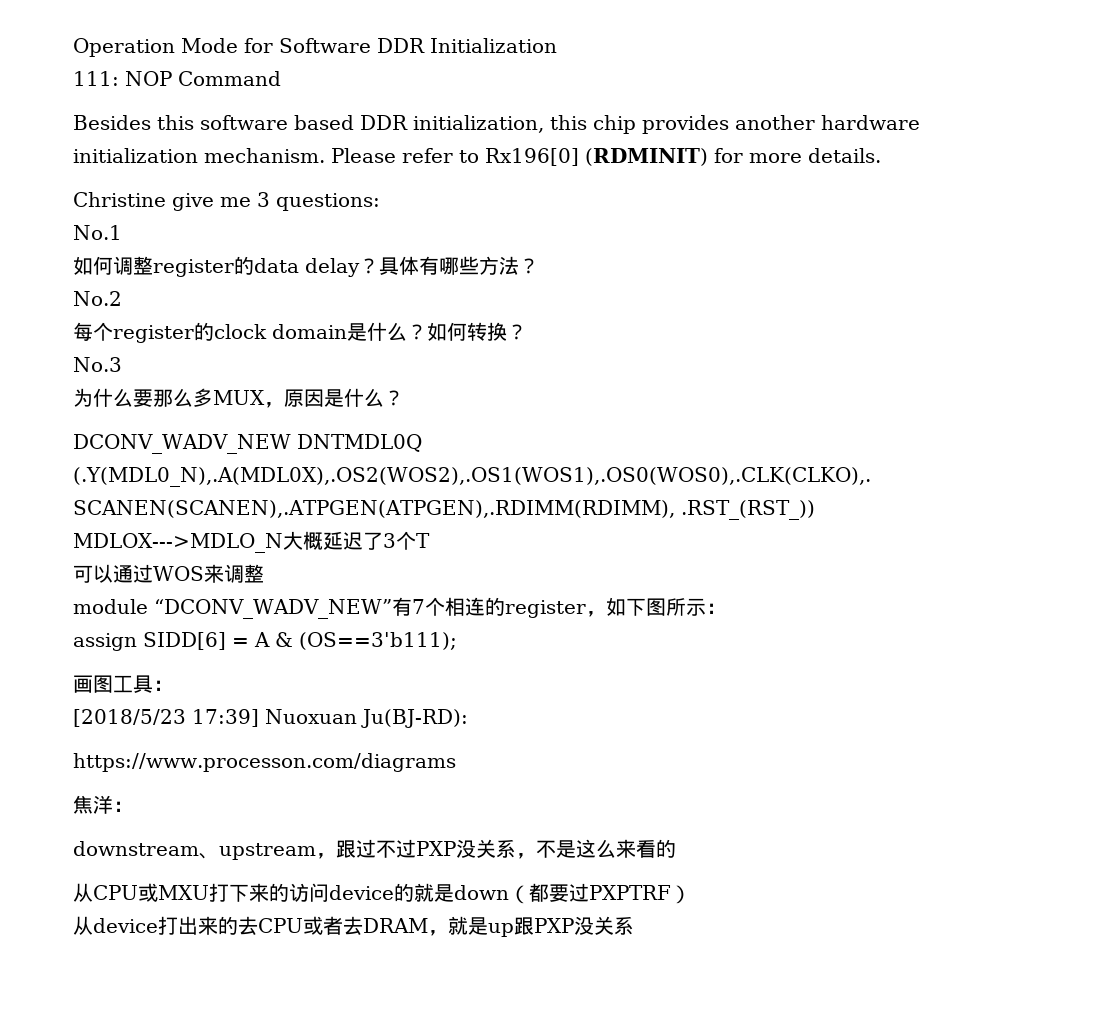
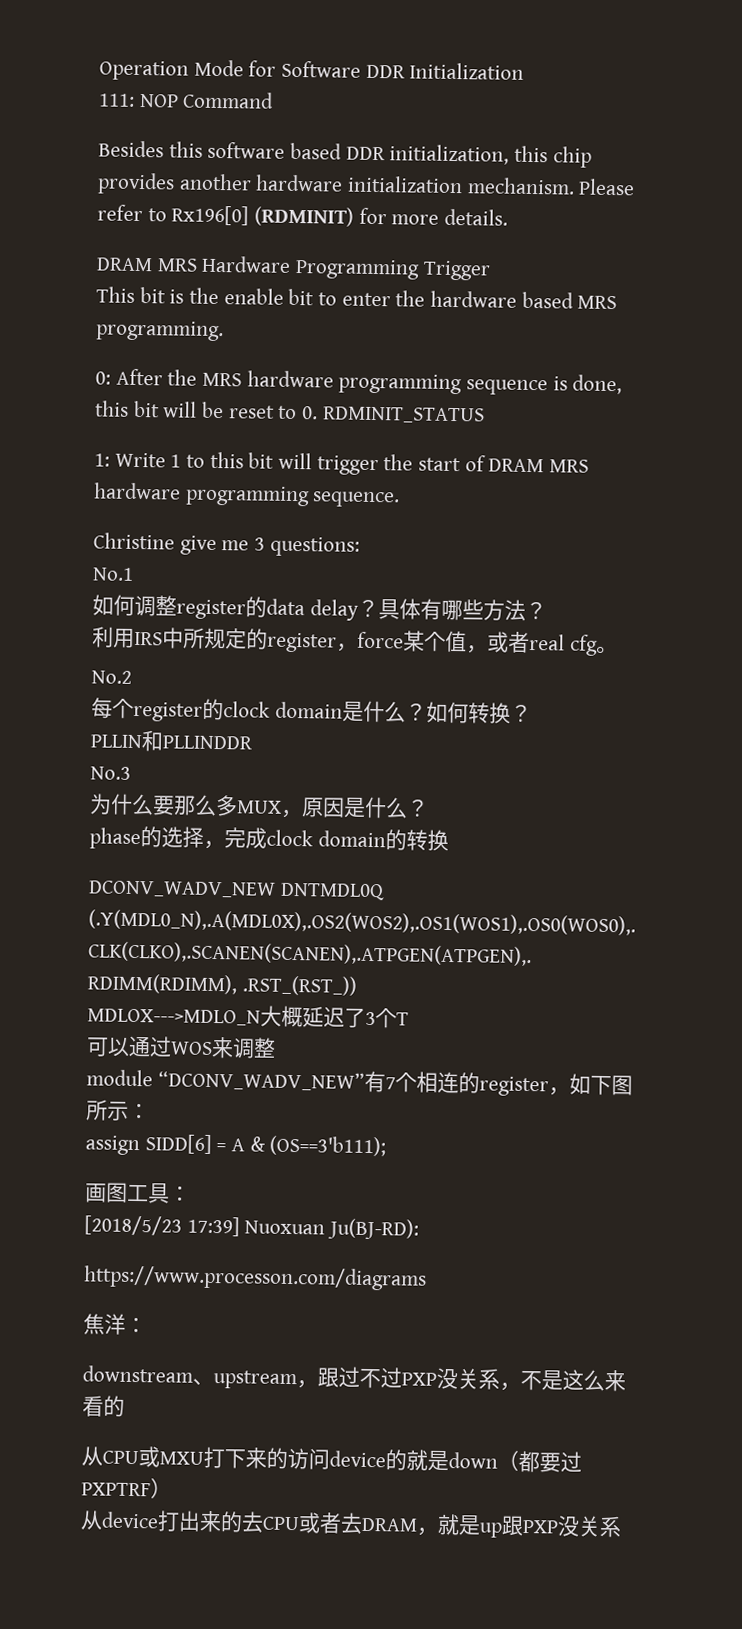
(881, 155) none -> [96,255,491,281] [96,286,618,310] [96,320,224,342] [95,368,623,396] [95,400,485,424] [94,451,590,476] [94,482,401,508] // DRAM MRS Hardware Programming Trigger // This bit is the enable bit to enter the hardware based MRS programming. // 0: After the MRS hardware programming sequence is done, this bit will be reset to 0. RDMINIT_STATUS // 1: Write 1 to this bit will trigger the start of DRAM MRS hardware programming sequence.
(539, 266) none -> [92,626,618,656] // 利用IRS中所规定的register，force某个值，或者real cfg。
(527, 332) none -> [90,730,253,752] // PLLIN和PLLINDDR
(404, 398) none -> [89,826,449,851] // phase的选择，完成clock domain的转换

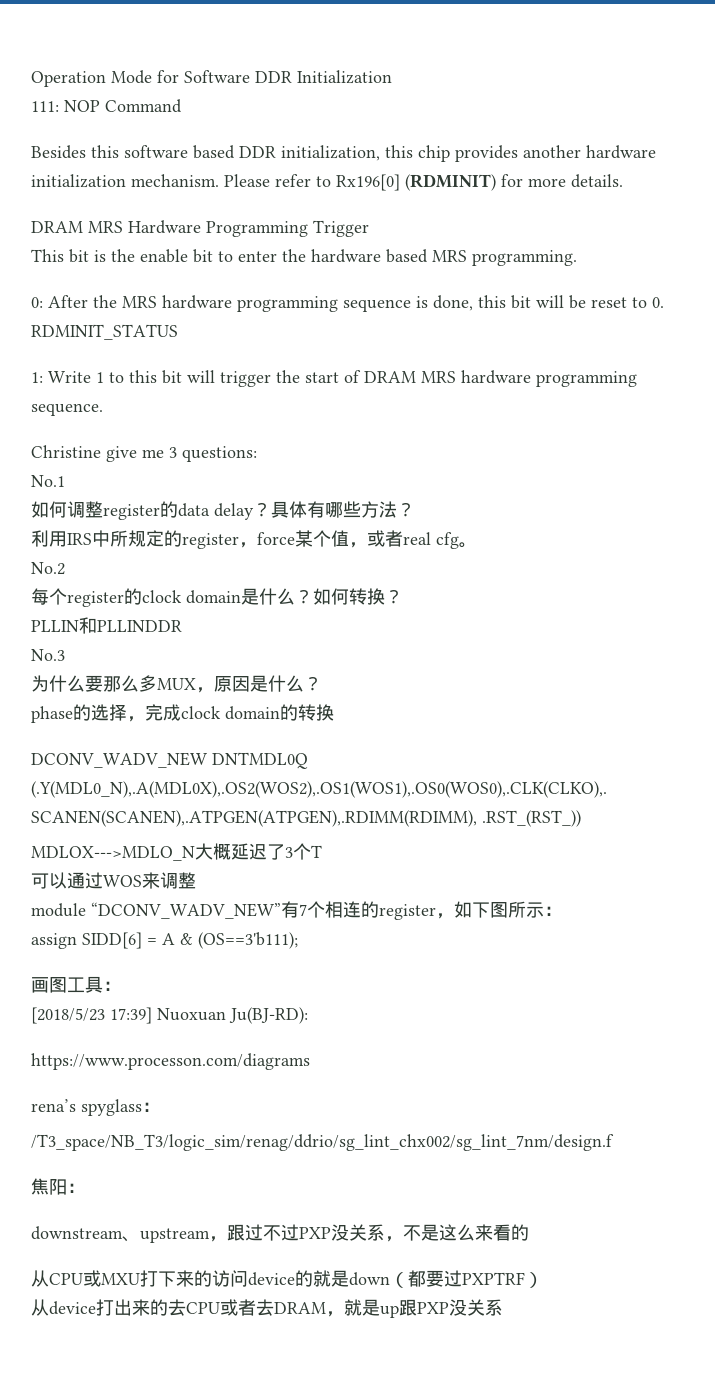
(427, 1278) none -> [31,1099,160,1116] [31,1134,614,1151] // rena’s spyglass： // /T3_space/NB_T3/logic_sim/renag/ddrio/sg_lint_chx002/sg_lint_7nm/design.f
[104,1313,126,1335] 洋 -> [49,1179,67,1195] 阳

